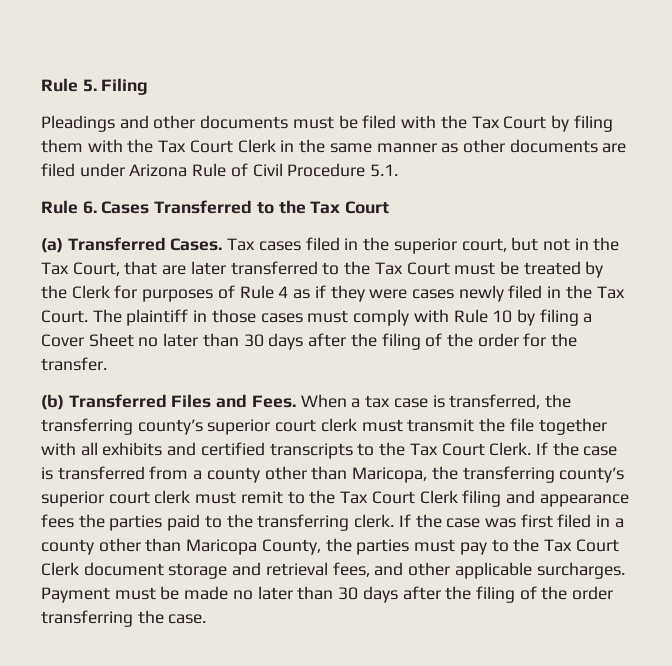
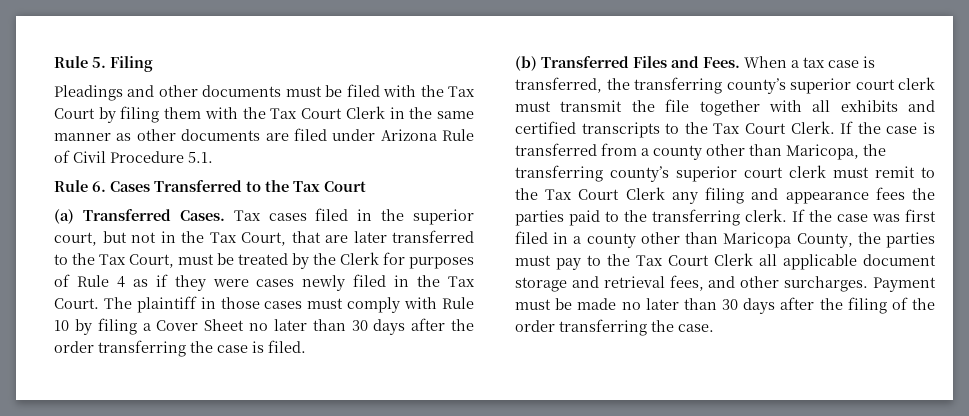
[406,262,450,275] Court -> [129,254,174,268] Court,
[381,333,578,350] [41,357,107,371] filing of the order for the transfer. -> [54,340,306,357] order transferring the case is filed.
(458, 497) none -> [671,192,698,204] any
(79, 569) none -> [759,254,857,270] all applicable
[454,562,532,579] applicable -> (780, 282) none

